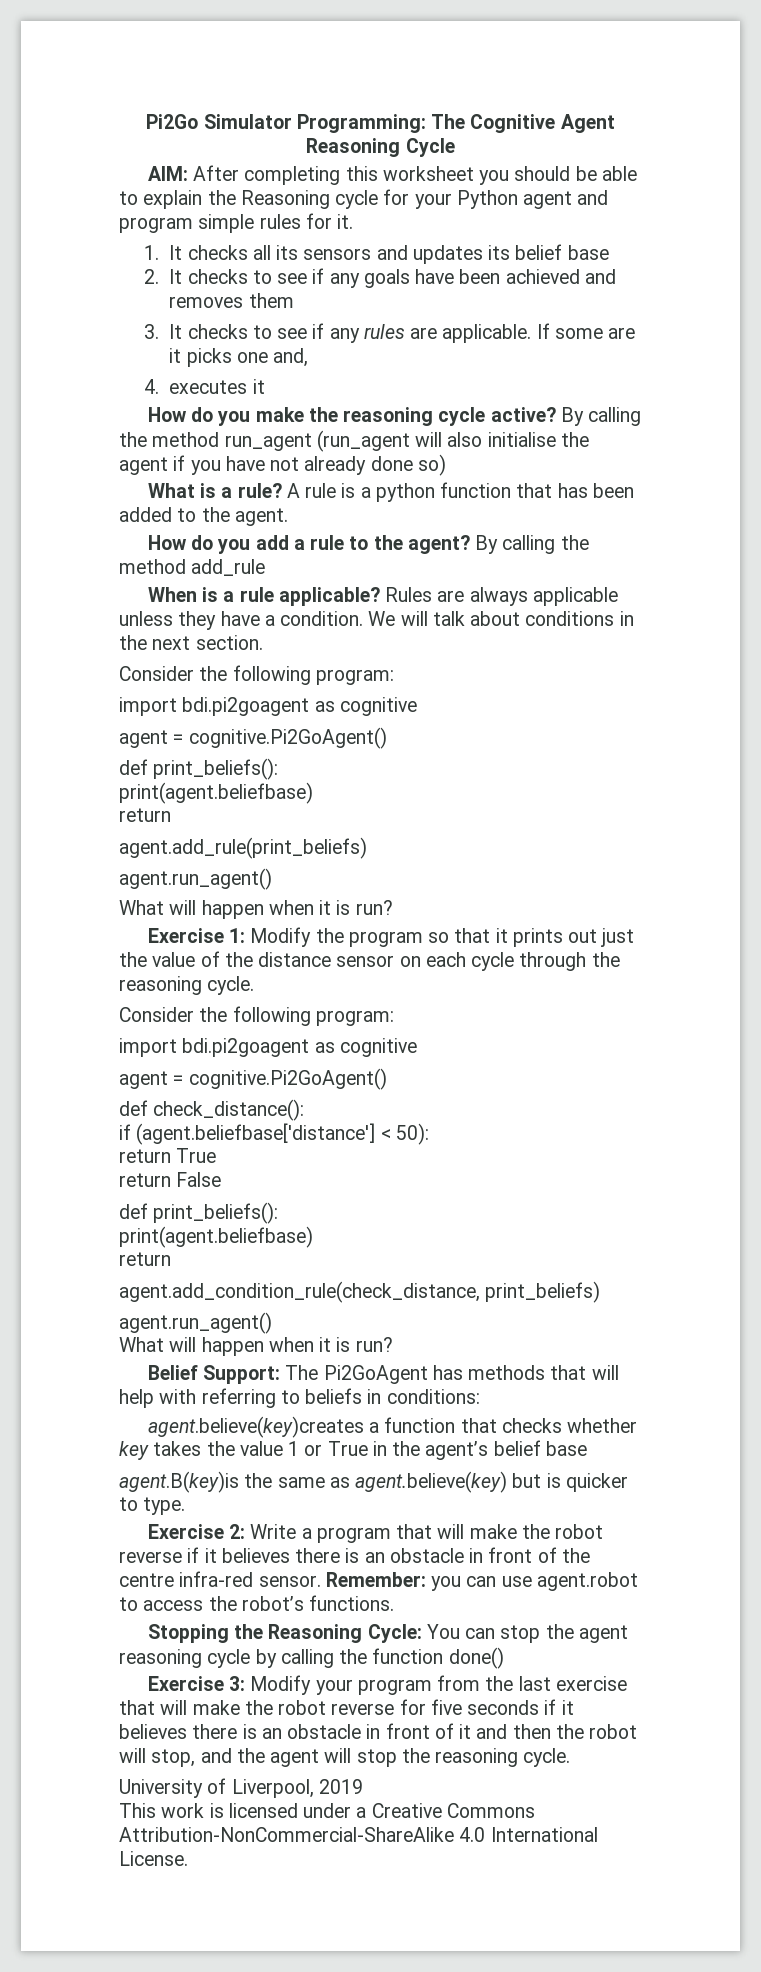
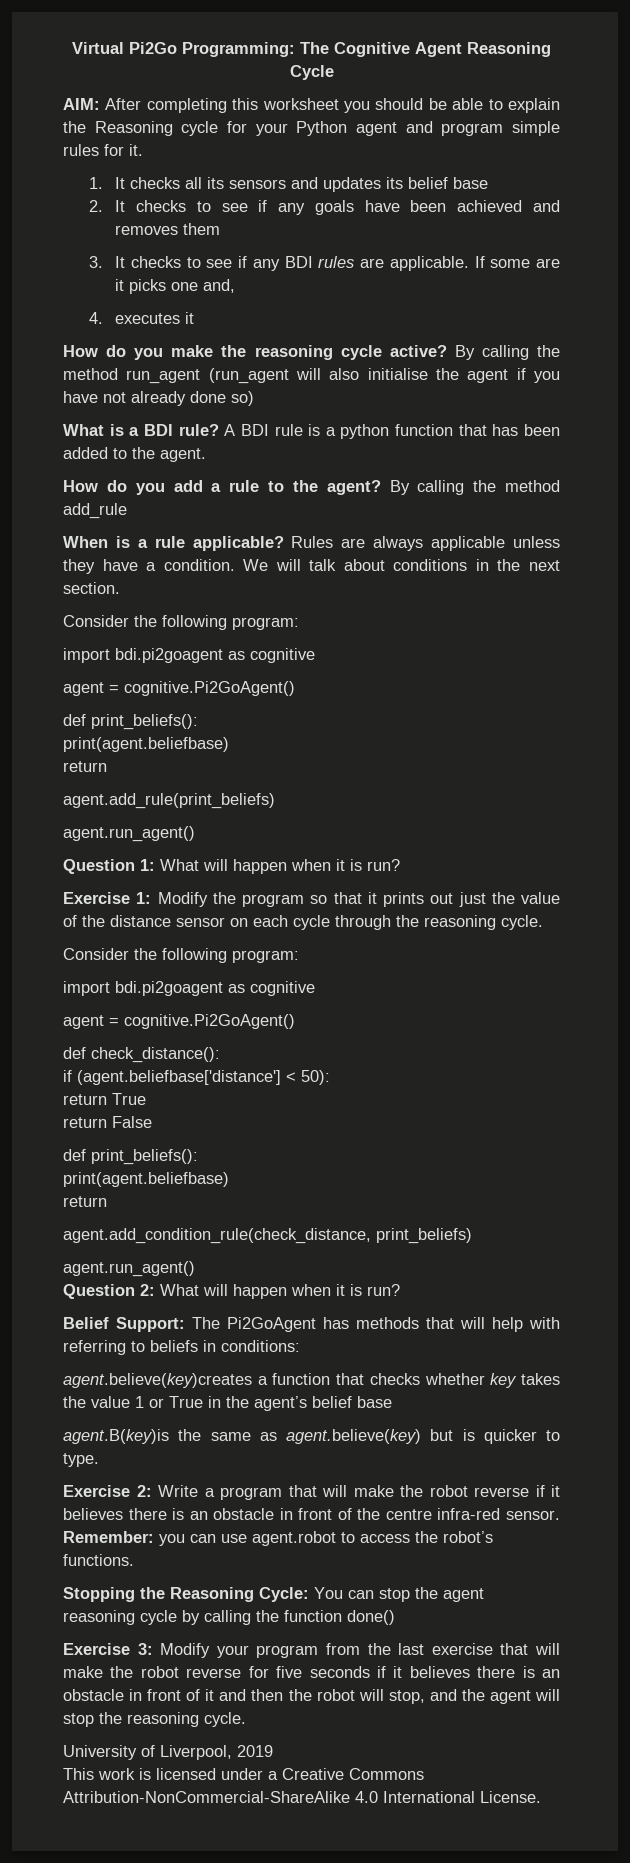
[146,114,292,129] Pi2Go Simulator -> [72,42,177,54] Virtual Pi2Go
(360, 335) none -> [284,256,313,268] BDI
(233, 492) none -> [143,424,173,436] BDI
(300, 490) none -> [240,424,269,436] BDI
(272, 879) none -> [63,859,155,874] Question 1:
(272, 1323) none -> [63,1284,155,1299] Question 2:

